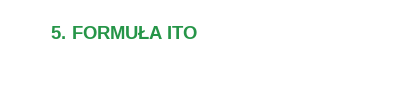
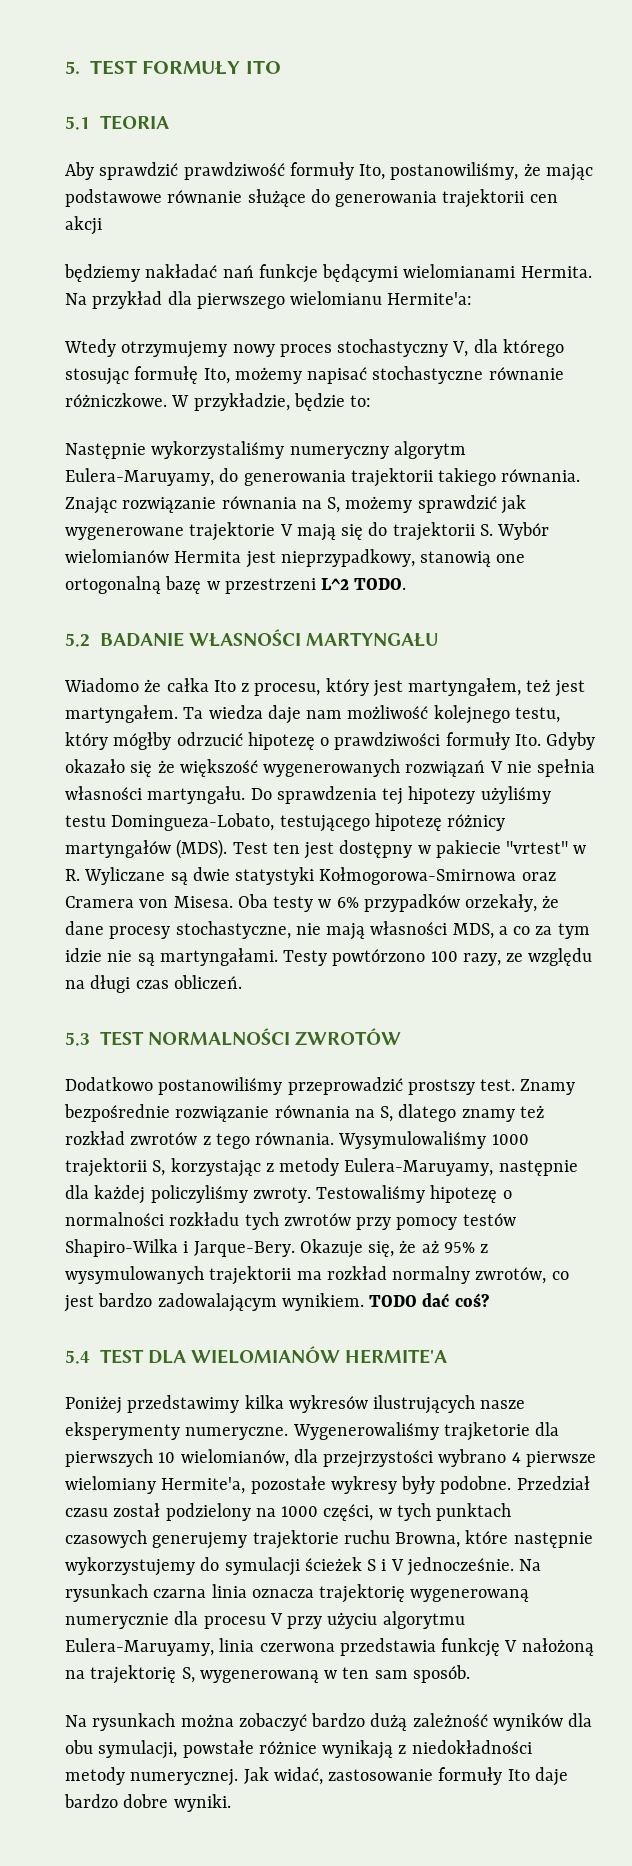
[72,26,163,39] FORMUŁA -> [89,60,241,75] TEST FORMUŁY
(198, 32) none -> [65,115,169,130] [65,162,593,181] [65,189,558,208] [65,216,102,235] [64,264,592,283] [65,291,473,309] [64,339,564,358] [65,366,564,385] [65,393,372,411] [65,441,466,459] [65,468,581,487] [65,495,526,514] [65,522,550,541] [65,549,526,568] [65,576,407,594] [65,629,440,647] [64,678,585,697] [65,705,560,724] [65,732,596,750] [65,759,596,777] [65,786,551,805] [65,813,506,832] [65,839,587,859] [65,867,556,885] [65,894,560,912] [65,921,590,940] [65,948,593,966] [65,975,242,993] [65,1028,402,1046] [65,1077,576,1095] [64,1104,544,1122] [65,1131,529,1149] [65,1158,578,1177] [65,1185,512,1204] [65,1212,516,1230] [65,1239,489,1258] [65,1266,569,1285] [64,1293,489,1312] [65,1346,448,1364] [65,1395,526,1414] [65,1422,560,1441] [65,1449,596,1468] [65,1476,590,1494] [65,1503,512,1521] [65,1530,593,1549] [65,1557,542,1576] [65,1584,530,1603] [65,1611,465,1629] [65,1638,594,1657] [65,1665,470,1684] [65,1713,593,1731] [65,1740,532,1759] [65,1767,568,1786] [64,1794,231,1812] // 5.1 TEORIA // Aby sprawdzić prawdziwość formuły Ito, postanowiliśmy, że mając podstawowe równanie służące do generowania trajektorii cen akcji // będziemy nakładać nań funkcje będącymi wielomianami Hermita. Na przykład dla pierwszego wielomianu Hermite'a: // Wtedy otrzymujemy nowy proces stochastyczny V, dla którego stosując formułę Ito, możemy napisać stochastyczne równanie różniczkowe. W przykładzie, będzie to: // Następnie wykorzystaliśmy numeryczny algorytm Eulera-Maruyamy, do generowania trajektorii takiego równania. Znając rozwiązanie równania na S, możemy sprawdzić jak wygenerowane trajektorie V mają się do trajektorii S. Wybór wielomianów Hermita jest nieprzypadkowy, stanowią one ortogonalną bazę w przestrzeni L^2 TODO. // 5.2 BADANIE WŁASNOŚCI MARTYNGAŁU // Wiadomo że całka Ito z procesu, który jest martyngałem, też jest martyngałem. Ta wiedza daje nam możliwość kolejnego testu, który mógłby odrzucić hipotezę o prawdziwości formuły Ito. Gdyby okazało się że większość wygenerowanych rozwiązań V nie spełnia własności martyngału. Do sprawdzenia tej hipotezy użyliśmy testu Domingueza-Lobato, testującego hipotezę różnicy martyngałów (MDS). Test ten jest dostępny w pakiecie "vrtest" w R. Wyliczane są dwie statystyki Kołmogorowa-Smirnowa oraz Cramera von Misesa. Oba testy w 6% przypadków orzekały, że dane procesy stochastyczne, nie mają własności MDS, a co za tym idzie nie są martyngałami. Testy powtórzono 100 razy, ze względu na długi czas obliczeń. // 5.3 TEST NORMALNOŚCI ZWROTÓW // Dodatkowo postanowiliśmy przeprowadzić prostszy test. Znamy bezpośrednie rozwiązanie równania na S, dlatego znamy też rozkład zwrotów z tego równania. Wysymulowaliśmy 1000 trajektorii S, korzystając z metody Eulera-Maruyamy, następnie dla każdej policzyliśmy zwroty. Testowaliśmy hipotezę o normalności rozkładu tych zwrotów przy pomocy testów Shapiro-Wilka i Jarque-Bery. Okazuje się, że aż 95% z wysymulowanych trajektorii ma rozkład normalny zwrotów, co jest bardzo zadowalającym wynikiem. TODO dać coś? // 5.4 TEST DLA WIELOMIANÓW HERMITE'A // Poniżej przedstawimy kilka wykresów ilustrujących nasze eksperymenty numeryczne. Wygenerowaliśmy trajketorie dla pierwszych 10 wielomianów, dla przejrzystości wybrano 4 pierwsze wielomiany Hermite'a, pozostałe wykresy były podobne. Przedział czasu został podzielony na 1000 części, w tych punktach czasowych generujemy trajektorie ruchu Browna, które następnie wykorzystujemy do symulacji ścieżek S i V jednocześnie. Na rysunkach czarna linia oznacza trajektorię wygenerowaną numerycznie dla procesu V przy użyciu algorytmu Eulera-Maruyamy, linia czerwona przedstawia funkcję V nałożoną na trajektorię S, wygenerowaną w ten sam sposób. // Na rysunkach można zobaczyć bardzo dużą zależność wyników dla obu symulacji, powstałe różnice wynikają z niedokładności metody numerycznej. Jak widać, zastosowanie formuły Ito daje bardzo dobre wyniki.

